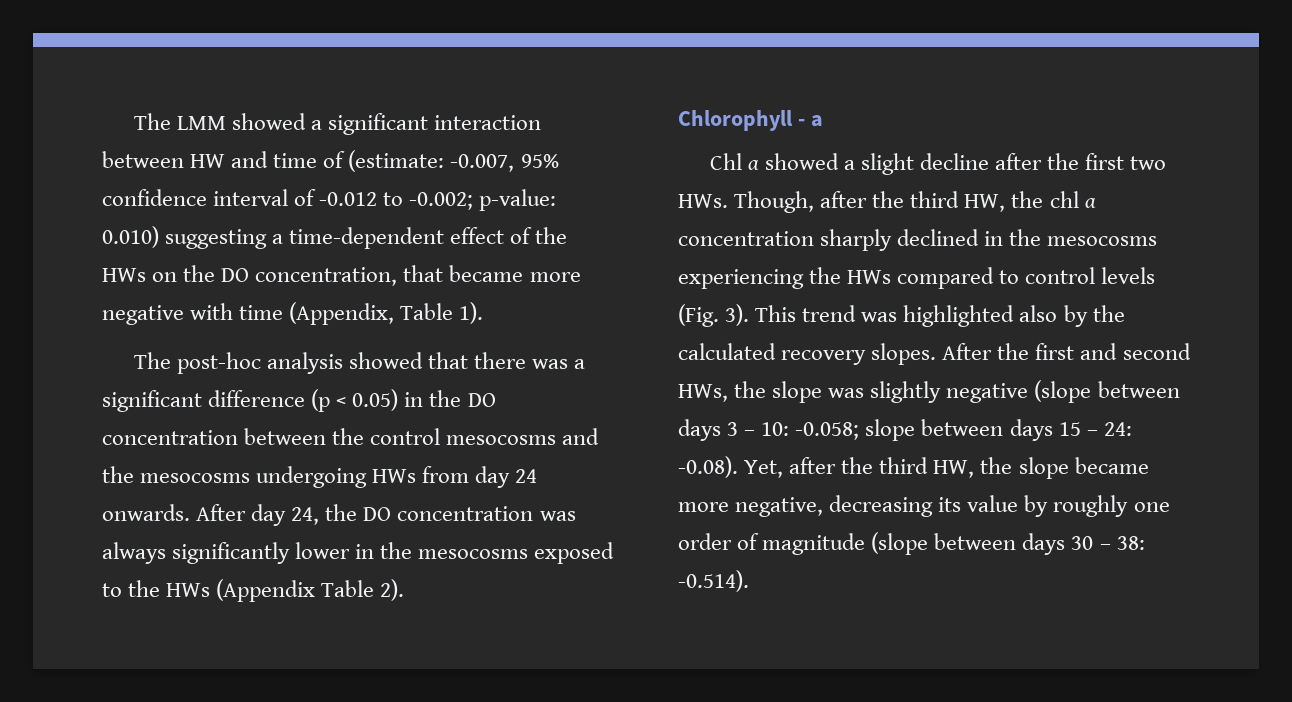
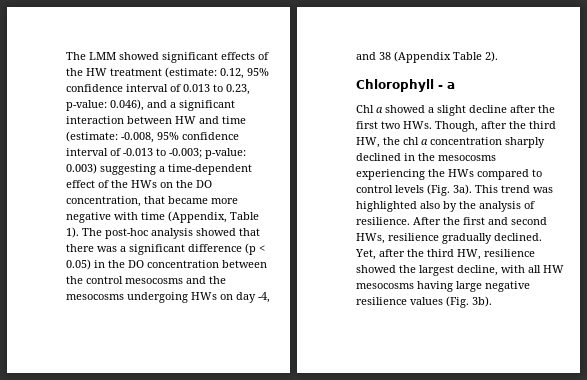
(306, 121) none -> [162,52,269,63] [66,67,269,79] [66,84,250,95] [66,99,167,111] significant effects of the HW treatment (estimate: 0.12, 95% confidence interval of 0.013 to 0.23, p-value: 0.046), and
[323,150,559,172] [102,189,557,211] [102,226,159,248] of (estimate: -0.007, 95% confidence interval of -0.012 to -0.002; p-value: 0.010) -> [66,131,239,143] [66,148,246,159] [66,163,97,174] (estimate: -0.008, 95% confidence interval of -0.013 to -0.003; p-value: 0.003)
(484, 313) // -> (79, 232) none
[422,466,538,488] [102,504,576,526] [102,542,615,564] [102,580,211,597] from day 24 onwards. After day 24, the DO concentration was always significantly lower in the mesocosms exposed to the HWs -> [220,292,270,303] [356,52,391,60] on day -4, and 38
[725,304,750,326] 3). -> [453,184,472,195] 3a).
[678,343,937,365] calculated recovery slopes. -> [479,201,535,212] [356,217,410,225] analysis of resilience.
[734,380,1180,403] [678,419,1132,441] [678,456,738,478] the slope was slightly negative (slope between days 3 – 10: -0.058; slope between days 15 – 24: -0.08). -> [388,233,542,244] resilience gradually declined.
[980,457,1149,479] [678,495,1170,517] [678,532,1145,555] [678,570,749,592] the slope became more negative, decreasing its value by roughly one order of magnitude (slope between days 30 – 38: -0.514). -> [484,249,535,257] [356,265,564,276] [356,281,530,292] [356,296,492,308] resilience showed the largest decline, with all HW mesocosms having large negative resilience values (Fig. 3b).

